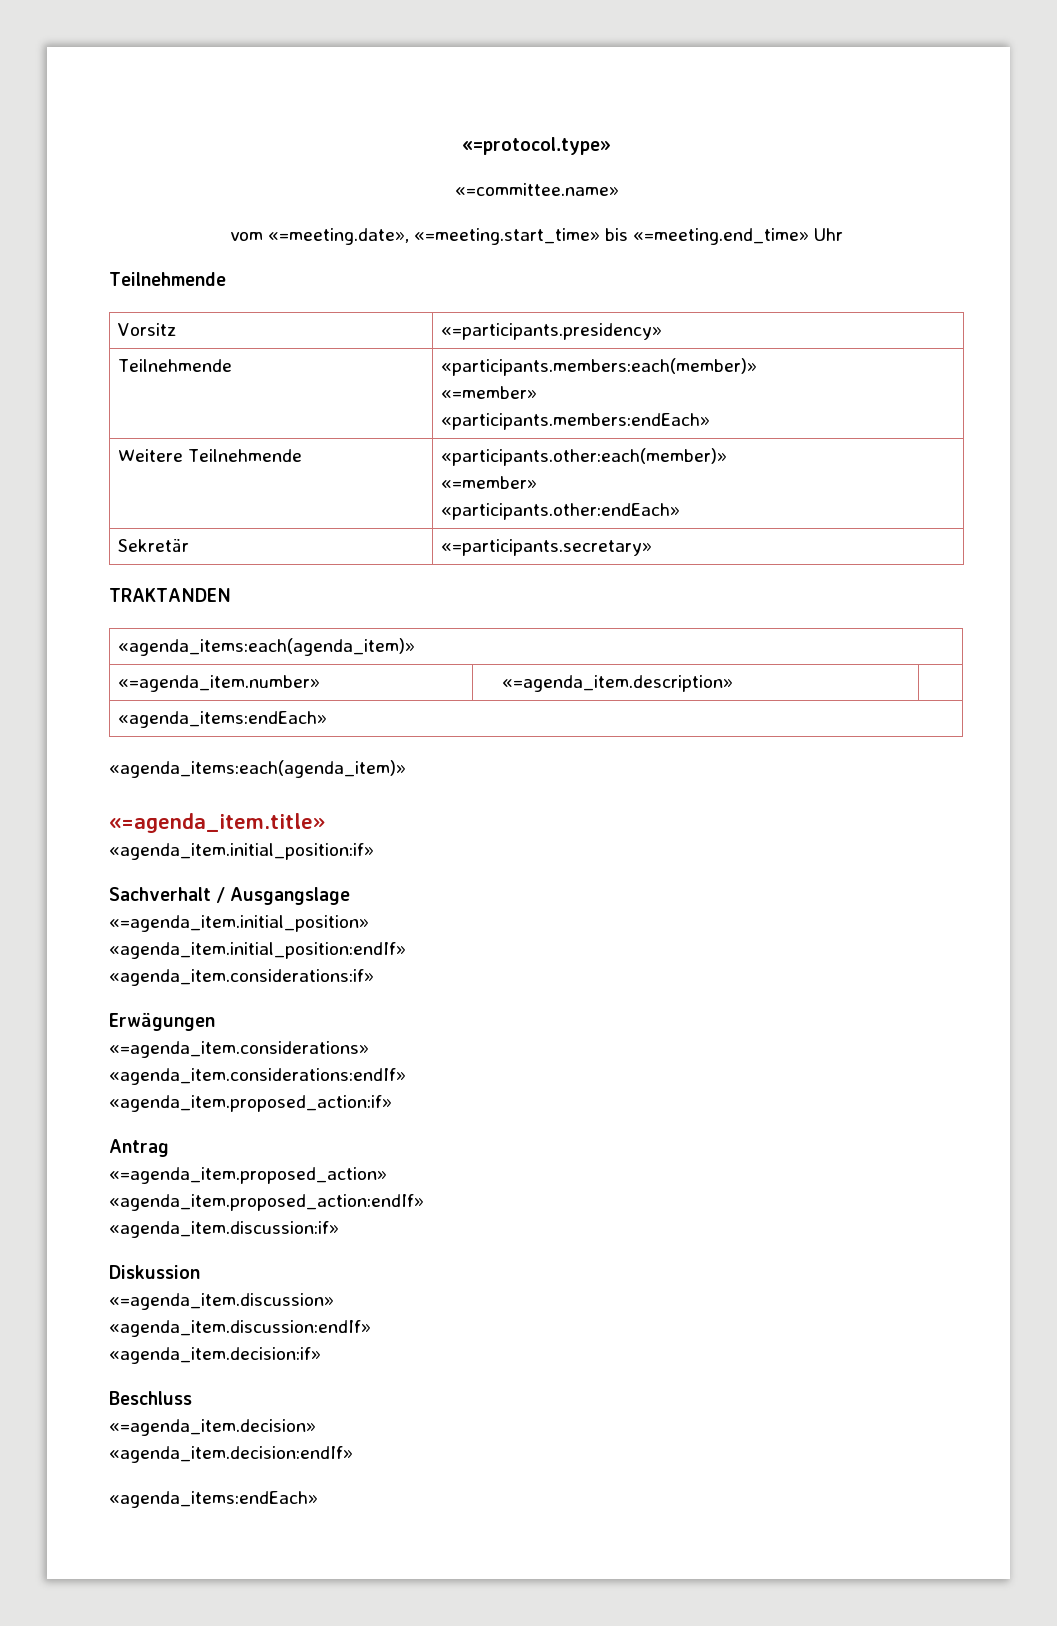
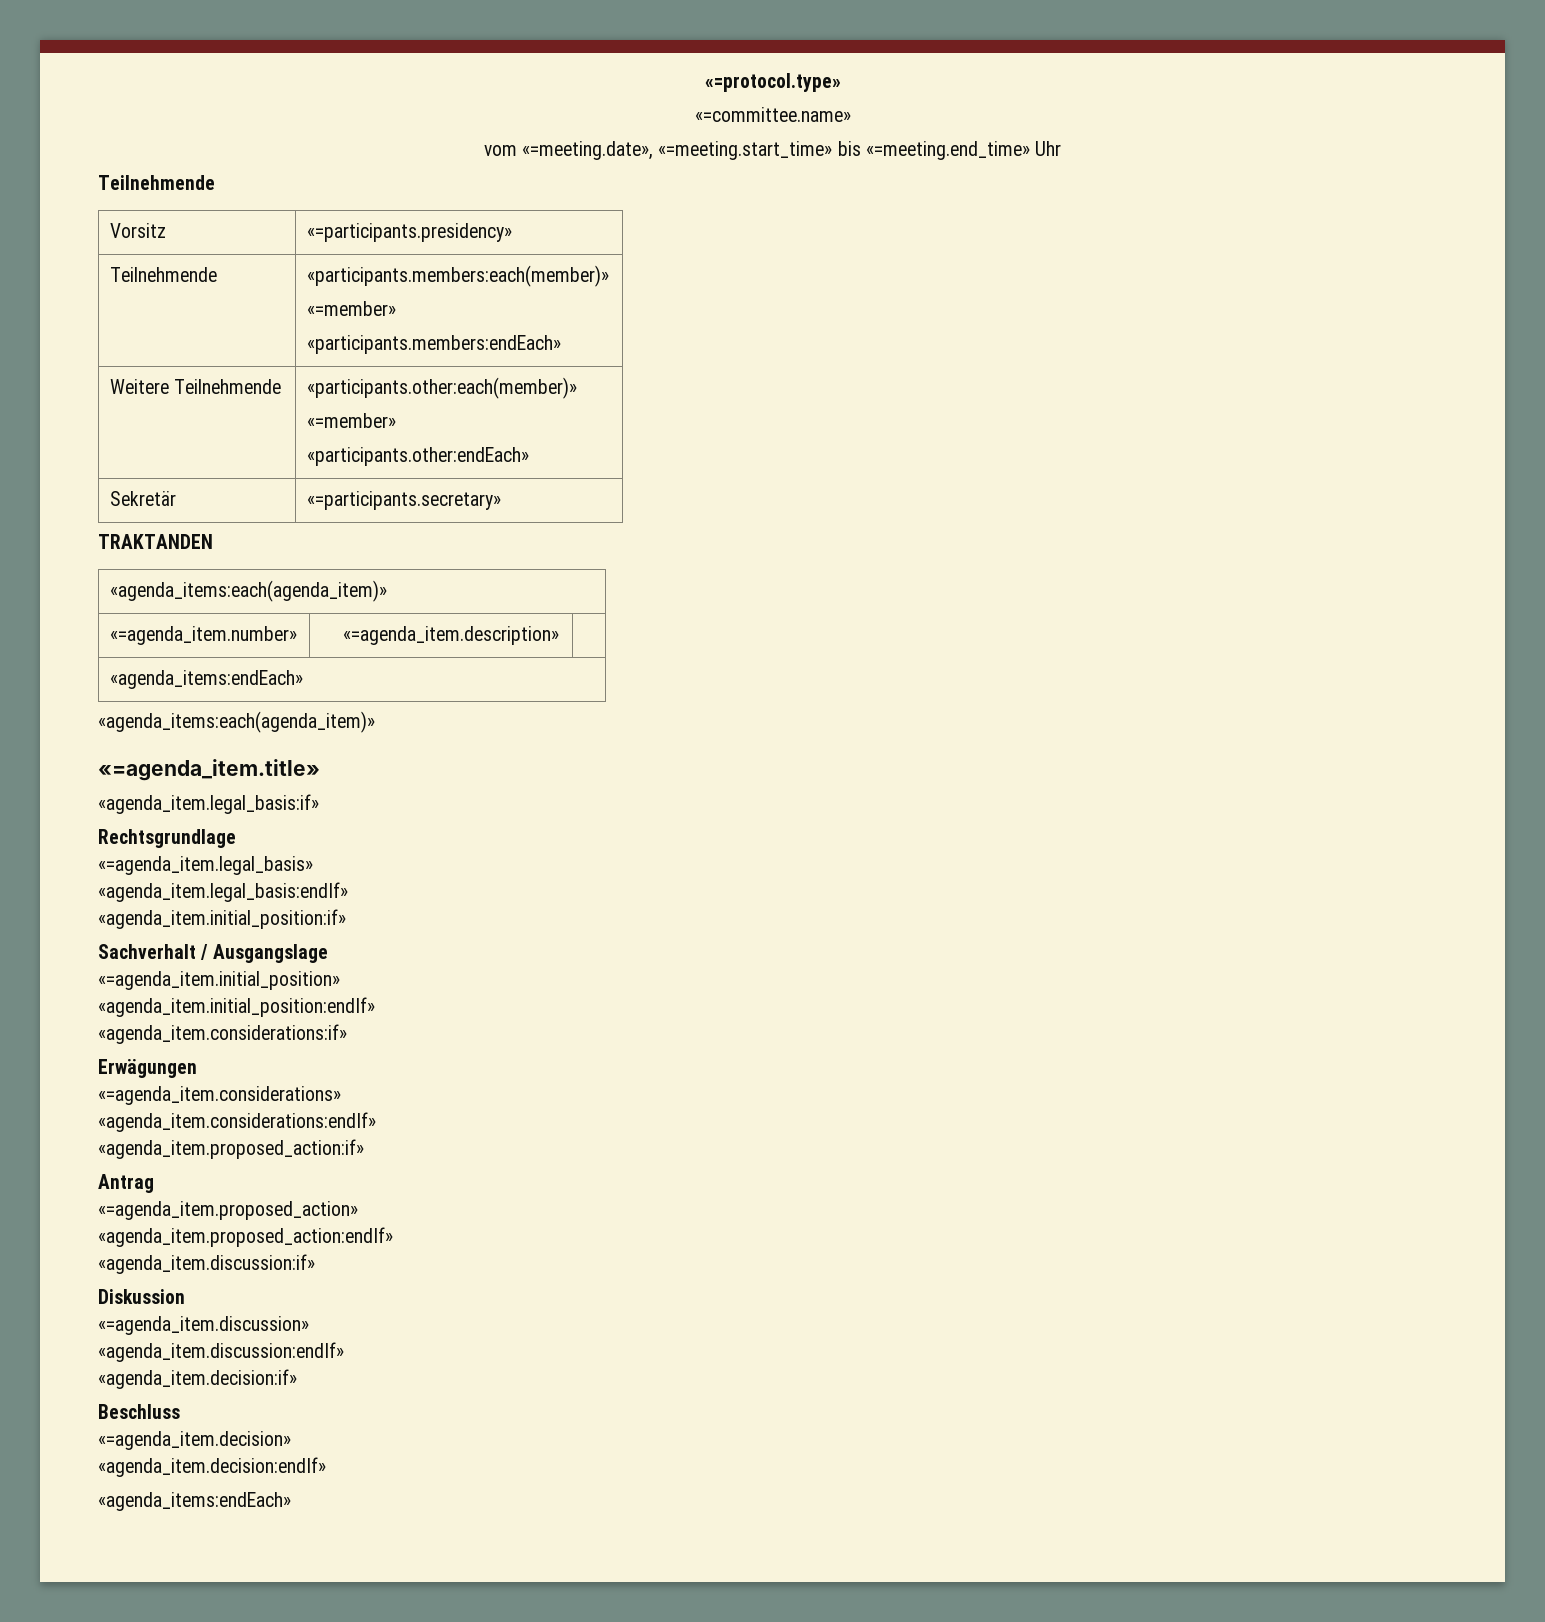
(326, 823) none -> [98,794,319,814] [98,829,236,848] [98,856,313,875] [98,882,348,902] // «agenda_item.legal_basis:if» // Rechtsgrundlage // «=agenda_item.legal_basis» // «agenda_item.legal_basis:endIf»

